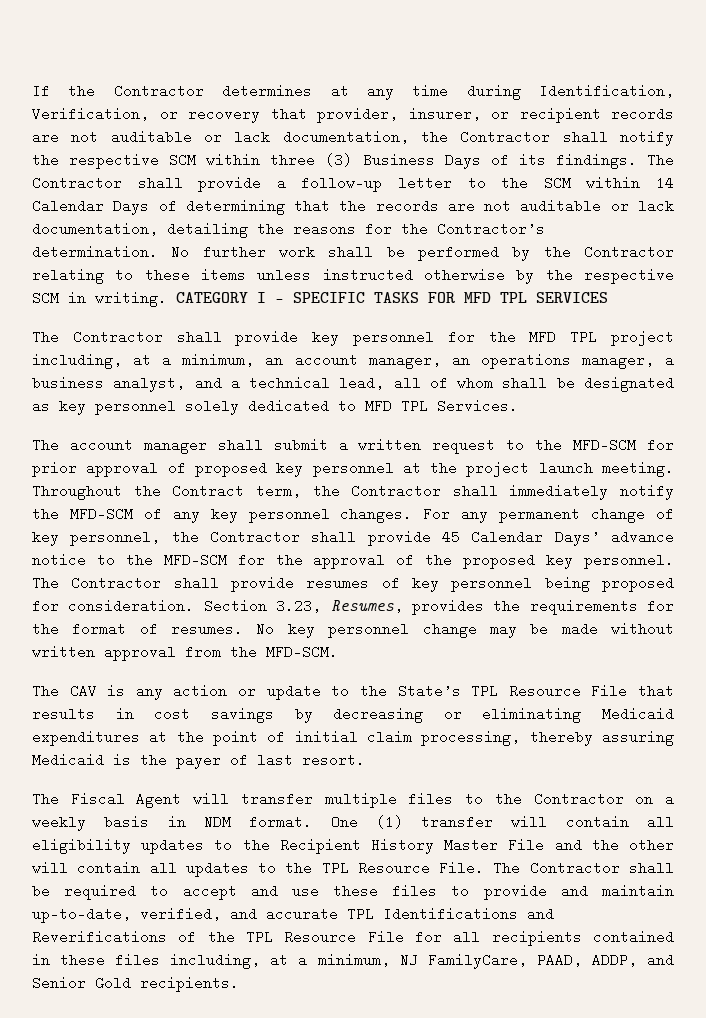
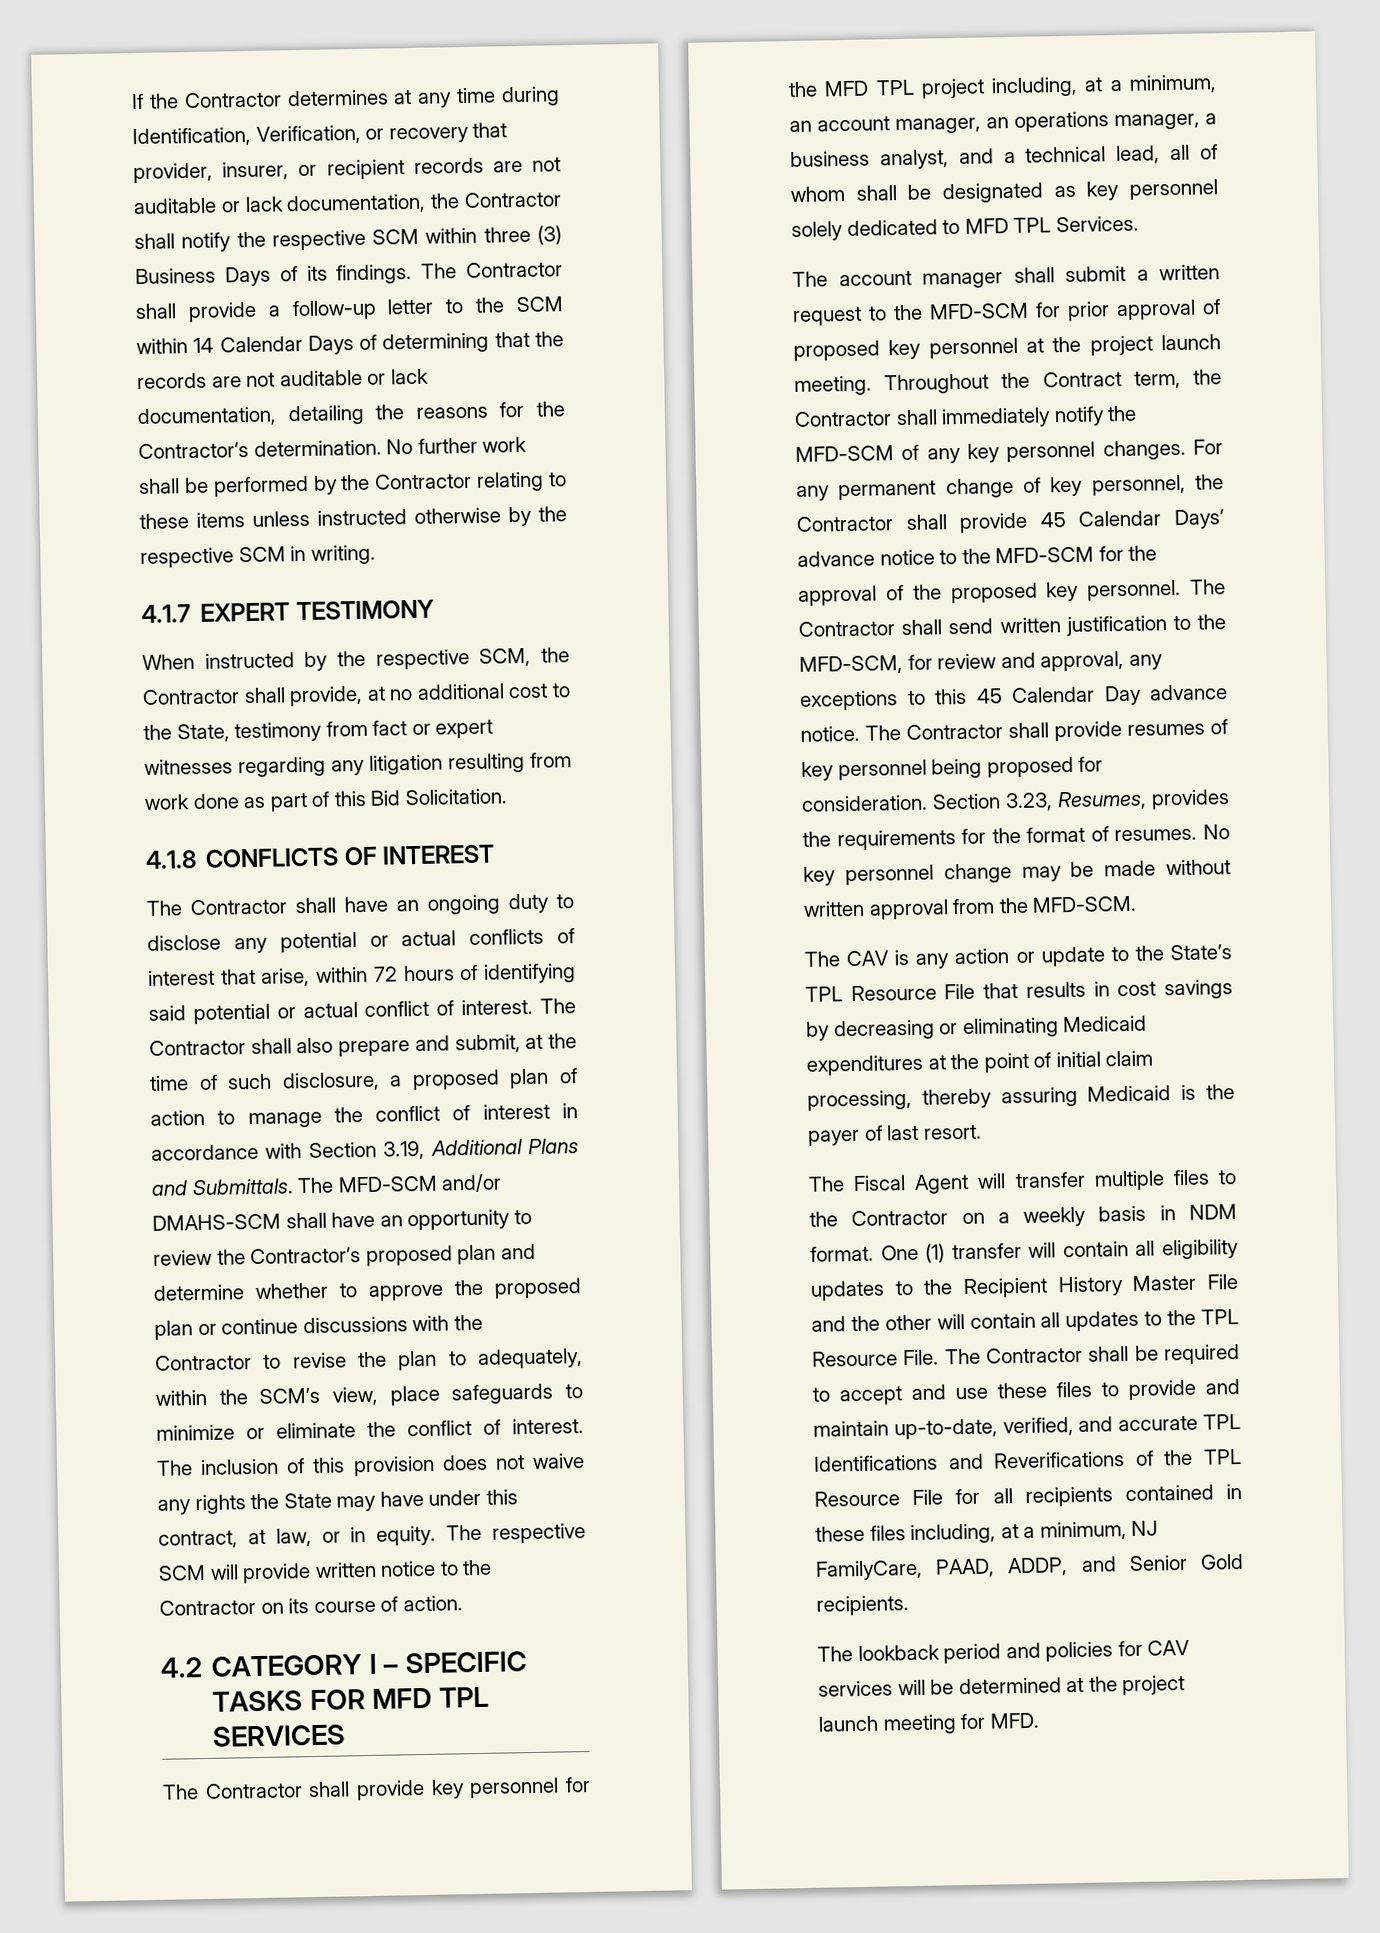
(167, 299) none -> [141,599,435,623] [142,647,571,672] [142,683,571,707] [143,719,494,743] [144,752,572,778] [144,788,507,812] [145,844,496,869] [146,893,574,916] [147,928,575,954] [147,963,576,987] [148,998,576,1025] [149,1033,577,1057] [149,1068,578,1092] [150,1103,578,1129] [151,1138,580,1161] [151,1173,503,1196] [152,1209,532,1231] [153,1243,536,1266] [153,1278,582,1301] [154,1314,483,1340] [155,1348,583,1371] [155,1383,583,1406] [156,1418,584,1441] [156,1453,585,1477] [157,1489,518,1515] [158,1523,586,1549] [158,1559,493,1584] [159,1595,463,1616] [160,1657,202,1678] // 4.1.7 EXPERT TESTIMONY // When instructed by the respective SCM, the Contractor shall provide, at no additional cost to the State, testimony from fact or expert witnesses regarding any litigation resulting from work done as part of this Bid Solicitation. // 4.1.8 CONFLICTS OF INTEREST // The Contractor shall have an ongoing duty to disclose any potential or actual conflicts of interest that arise, within 72 hours of identifying said potential or actual conflict of interest. The Contractor shall also prepare and submit, at the time of such disclosure, a proposed plan of action to manage the conflict of interest in accordance with Section 3.19, Additional Plans and Submittals. The MFD-SCM and/or DMAHS-SCM shall have an opportunity to review the Contractor’s proposed plan and determine whether to approve the proposed plan or continue discussions with the Contractor to revise the plan to adequately, within the SCM’s view, place safeguards to minimize or eliminate the conflict of interest. The inclusion of this provision does not waive any rights the State may have under this contract, at law, or in equity. The respective SCM will provide written notice to the Contractor on its course of action. // 4.2
(219, 583) none -> [948,614,1226,637] [799,650,1163,675] [799,684,1228,711] [800,722,1049,742] send written justification to the MFD-SCM, for review and approval, any exceptions to this 45 Calendar Day advance notice. The Contractor shall
(239, 984) none -> [817,1639,1191,1664] [818,1675,1186,1697] [818,1712,1040,1735] // The lookback period and policies for CAV services will be determined at the project launch meeting for MFD.

